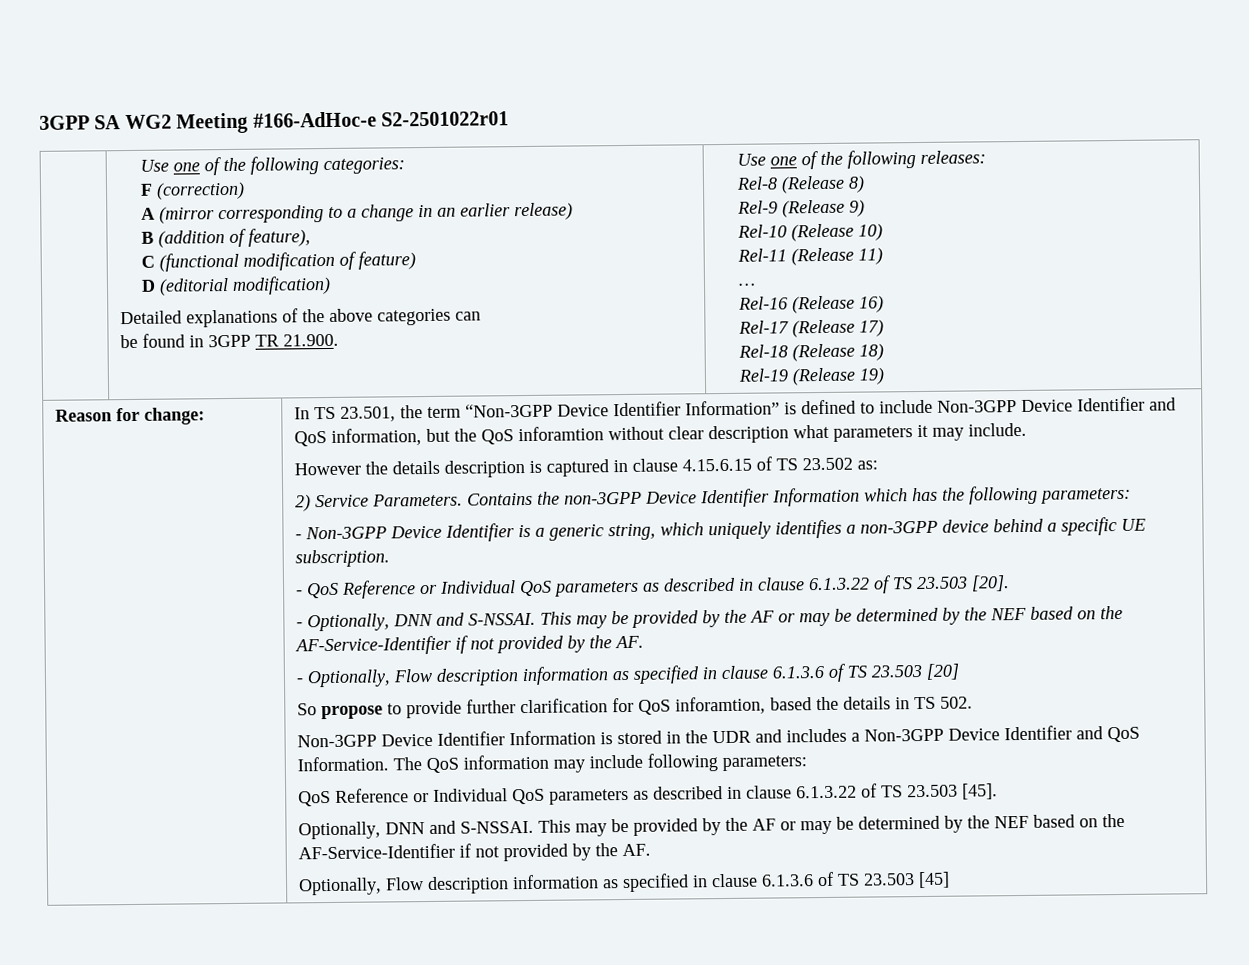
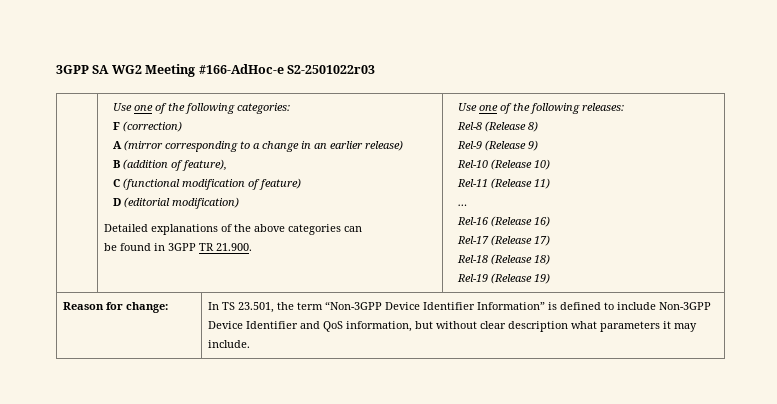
[381,111,509,127] S2-2501022r01 -> [286,65,375,74] S2-2501022r03
[454,426,605,445] the QoS inforamtion -> (434, 325) none
[294,456,879,478] [295,485,1132,512] [295,517,1147,542] [295,549,391,568] [296,575,1011,599] [296,605,1124,632] [295,635,645,656] [296,663,961,688] [297,696,974,720] [297,725,1141,748] [297,753,808,774] [298,783,999,807] [298,813,1126,840] [298,843,652,862] [298,871,951,896] // However the details description is captured in clause 4.15.6.15 of TS 23.502 as: // 2) Service Parameters. Contains the non-3GPP Device Identifier Information which has the following parameters: // - Non-3GPP Device Identifier is a generic string, which uniquely identifies a non-3GPP device behind a specific UE subscription. // - QoS Reference or Individual QoS parameters as described in clause 6.1.3.22 of TS 23.503 [20]. // - Optionally, DNN and S-NSSAI. This may be provided by the AF or may be determined by the NEF based on the AF-Service-Identifier if not provided by the AF. // - Optionally, Flow description information as specified in clause 6.1.3.6 of TS 23.503 [20] // So propose to provide further clarification for QoS inforamtion, based the details in TS 502. // Non-3GPP Device Identifier Information is stored in the UDR and includes a Non-3GPP Device Identifier and QoS Information. The QoS information may include following parameters: // QoS Reference or Individual QoS parameters as described in clause 6.1.3.22 of TS 23.503 [45]. // Optionally, DNN and S-NSSAI. This may be provided by the AF or may be determined by the NEF based on the AF-Service-Identifier if not provided by the AF. // Optionally, Flow description information as specified in clause 6.1.3.6 of TS 23.503 [45] -> (251, 344) none

